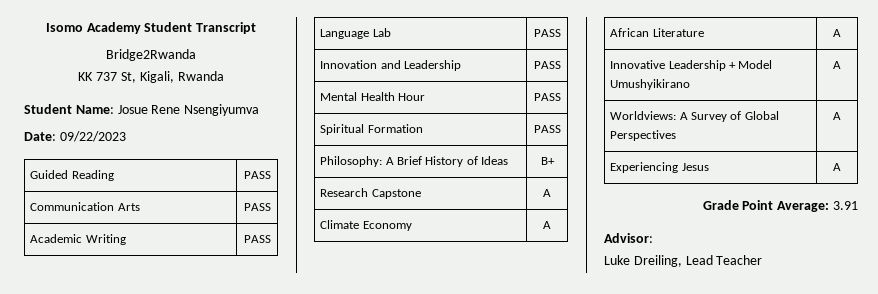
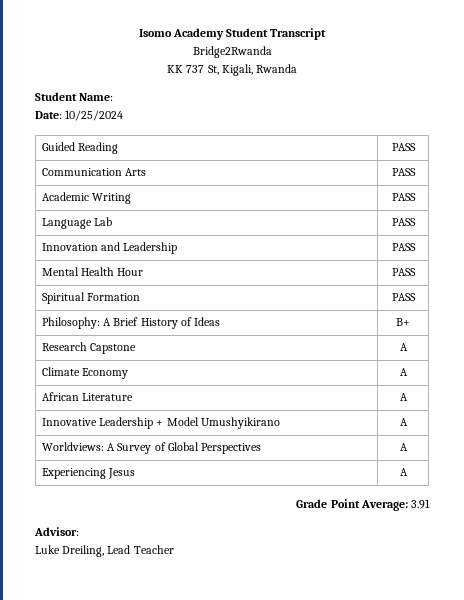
[117,104,260,116] Josue Rene Nsengiyumva -> (114, 97) none
[59,131,126,142] 09/22/2023 -> [65,110,124,121] 10/25/2024

